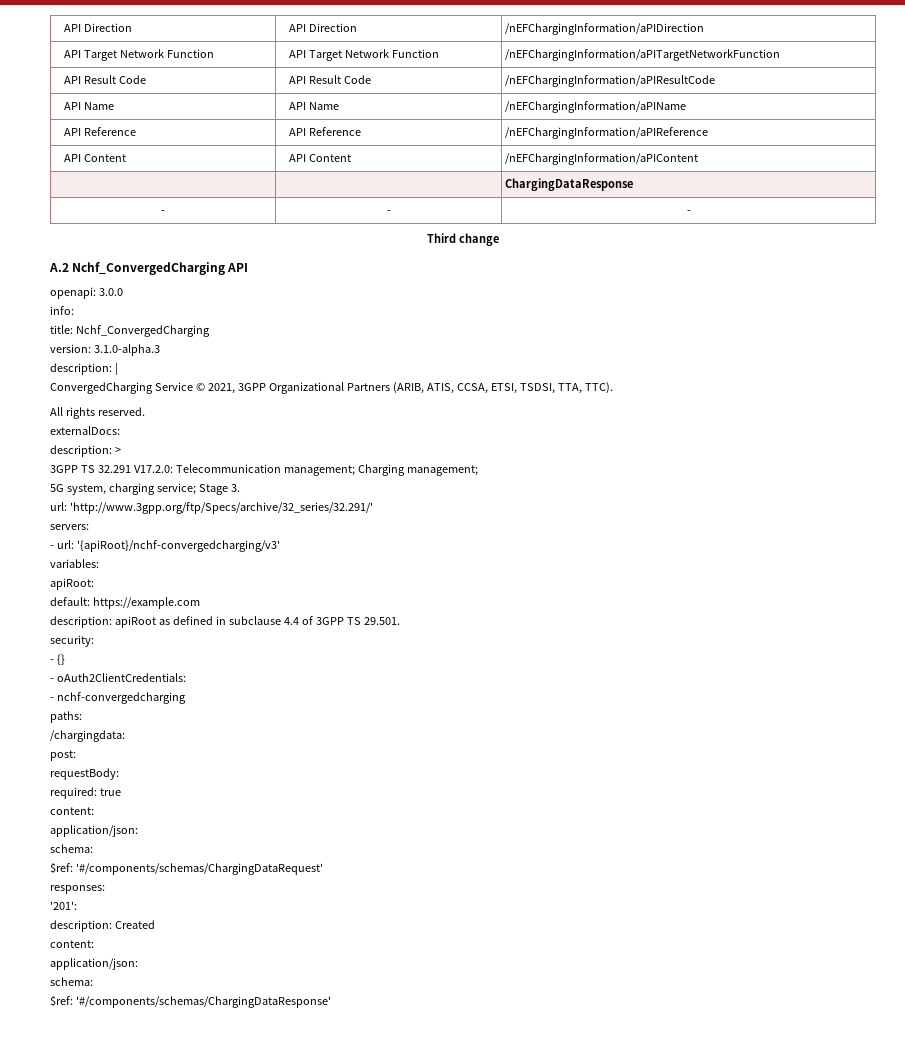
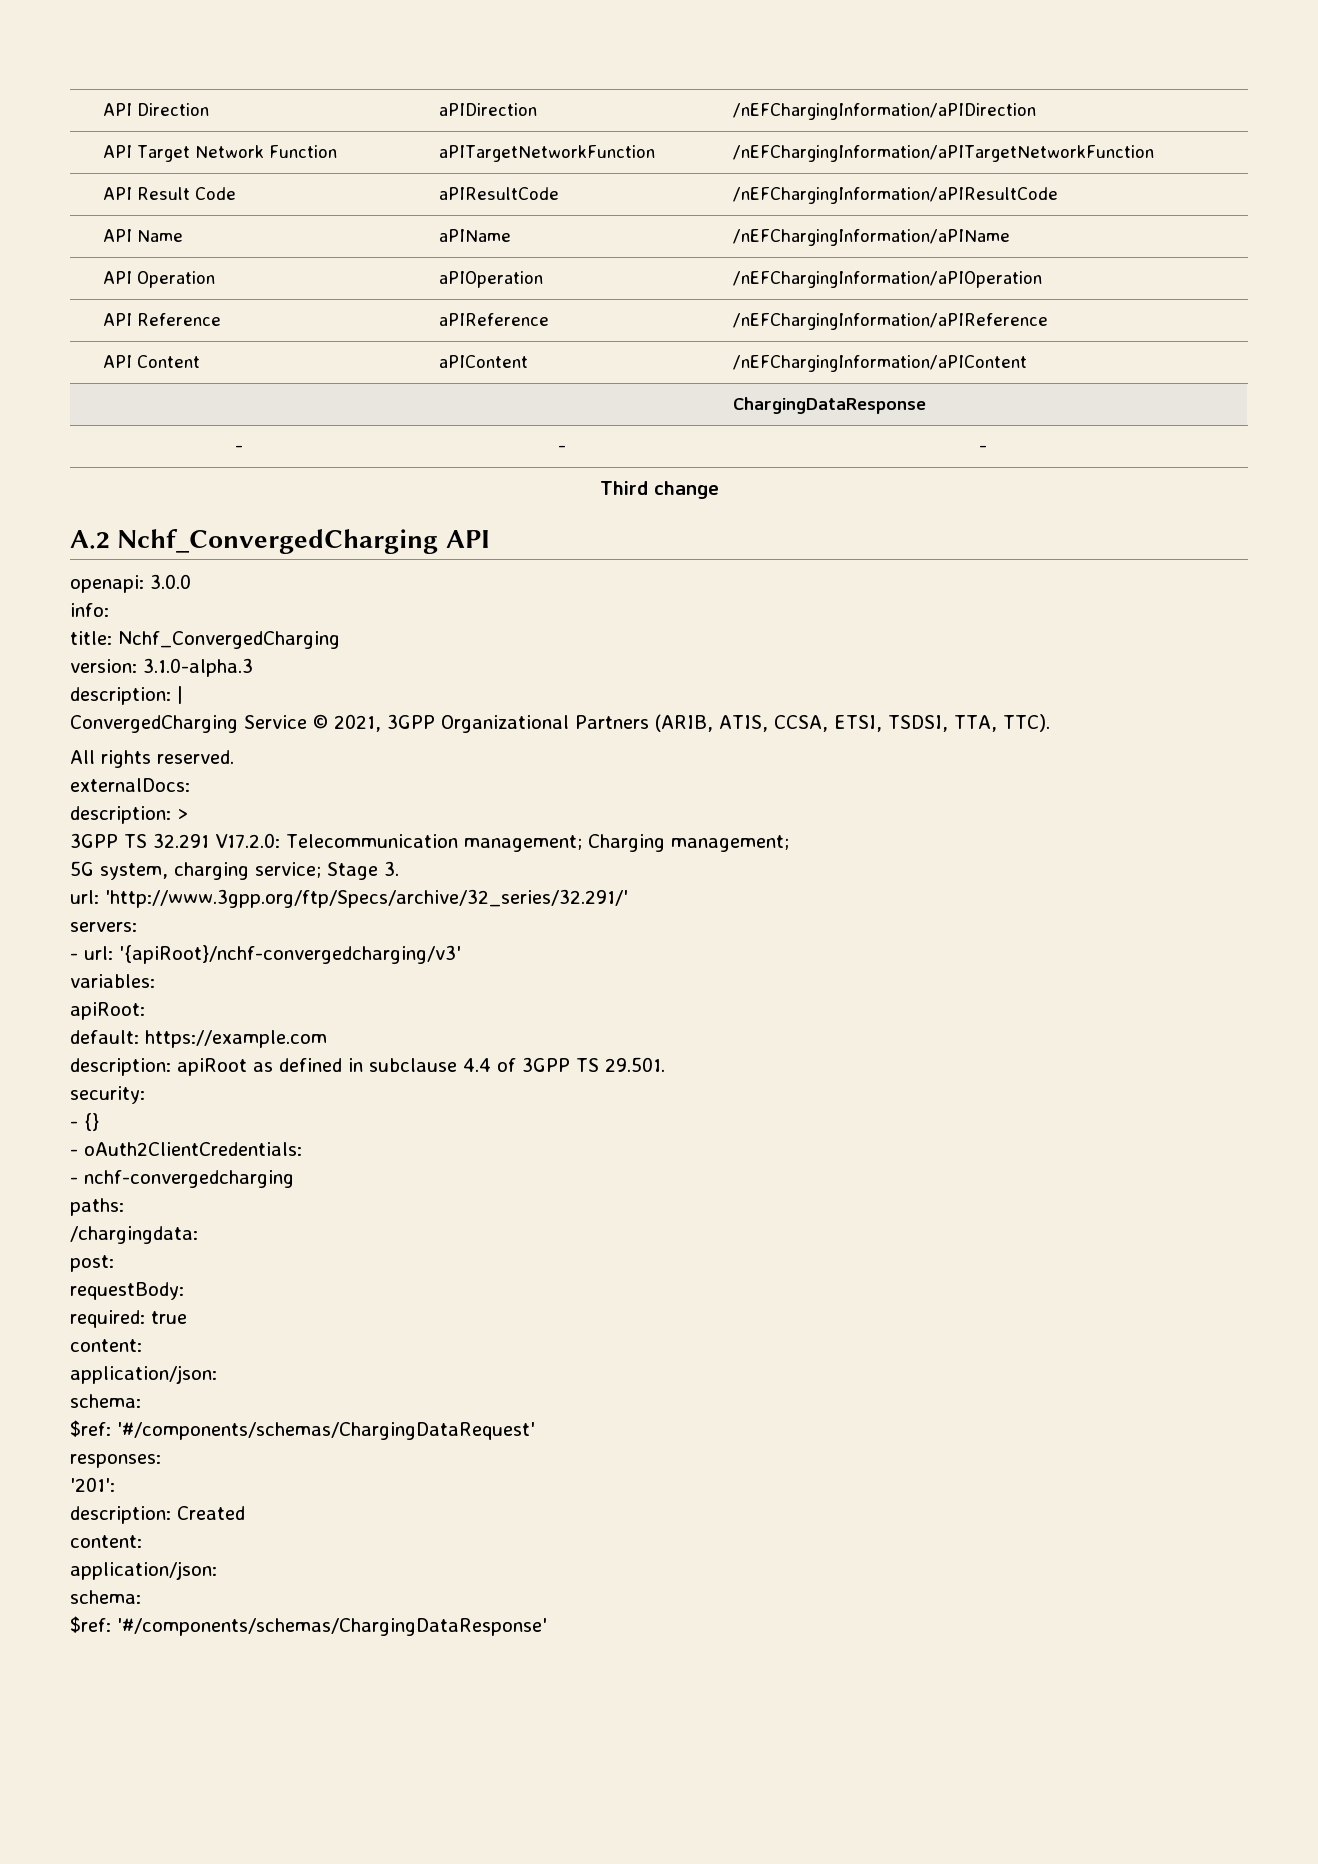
[64,23,133,32] [289,23,358,32] API Direction | API Direction -> [102,103,209,116] [438,103,537,116] API Direction | aPIDirection
[289,49,439,61] API Target Network Function -> [438,145,655,162] aPITargetNetworkFunction
[289,75,371,84] API Result Code -> [438,187,559,200] aPIResultCode
[289,102,340,110] API Name -> [438,229,511,242] aPIName
[64,127,137,136] [289,127,362,136] // API Reference | API Reference -> [102,271,215,288] [438,271,543,288] [732,271,1042,288] [102,313,221,326] [438,313,549,326] // API Operation | aPIOperation | /nEFChargingInformation/aPIOperation // API Reference | aPIReference
[289,154,352,162] API Content -> [438,355,528,368] aPIContent

